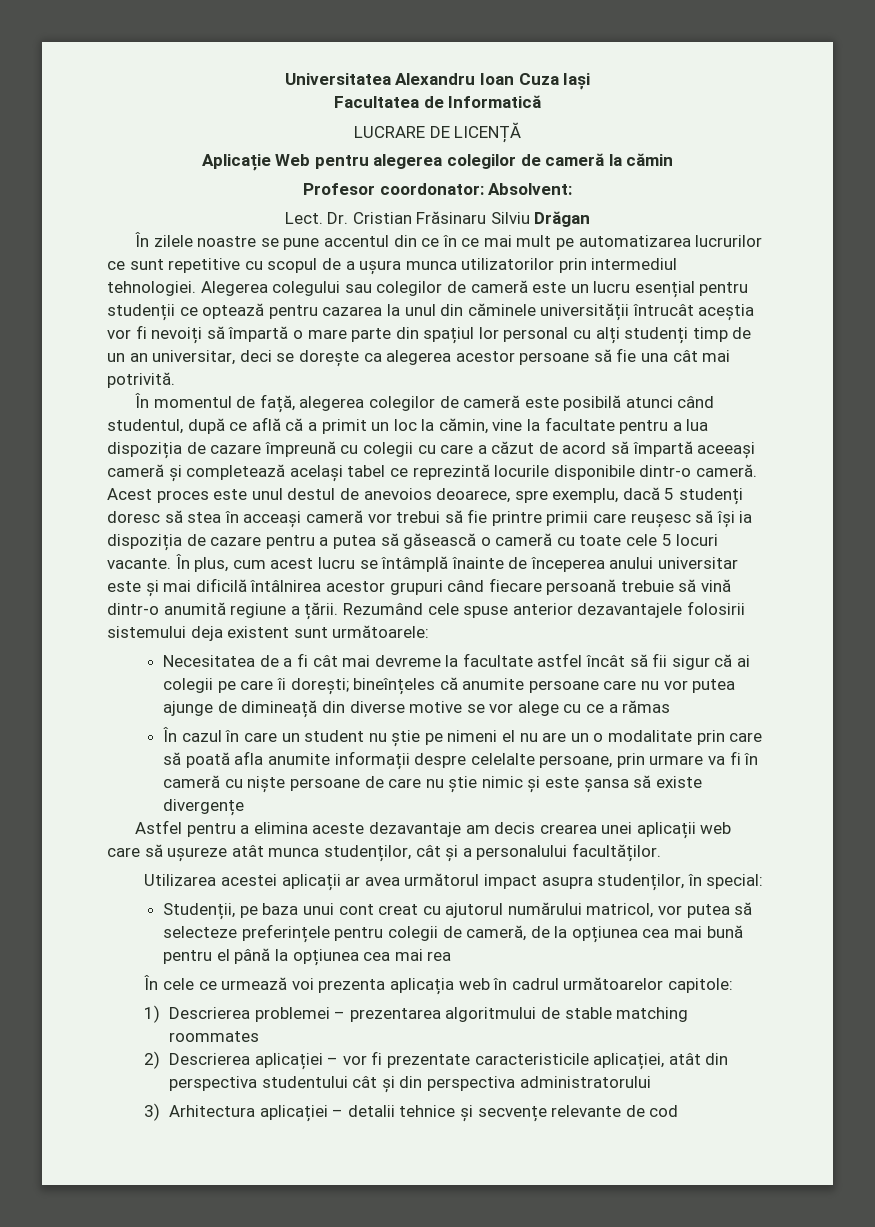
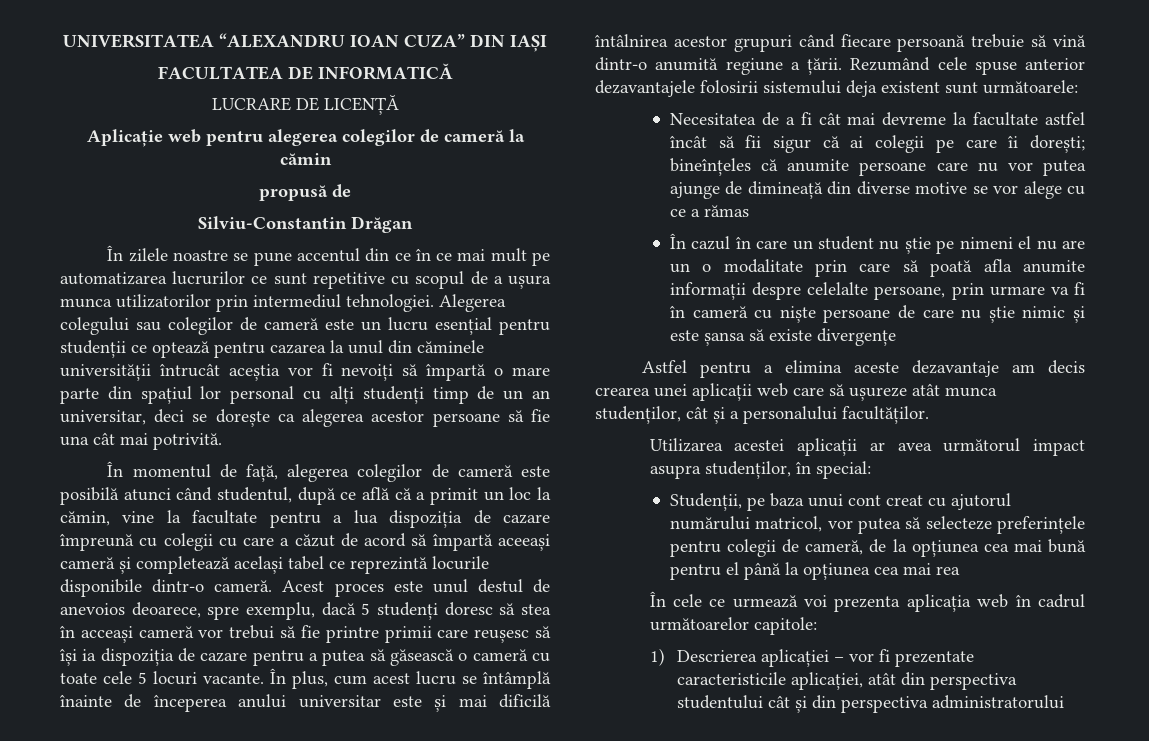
[284,73,591,90] [333,95,542,108] Universitatea Alexandru Ioan Cuza Iași // Facultatea de Informatică -> [63,33,547,52] [157,63,453,80] UNIVERSITATEA “ALEXANDRU IOAN CUZA” DIN IAȘI // FACULTATEA DE INFORMATICĂ
[275,154,311,166] Web -> [167,129,201,143] web
[302,183,573,195] [284,211,530,224] Profesor coordonator: Absolvent: // Lect. Dr. Cristian Frăsinaru Silviu -> [259,184,351,201] [198,216,347,230] propusă de // Silviu-Constantin
[254,1007,689,1022] [168,1031,259,1042] [144,1051,250,1069] problemei – prezentarea algoritmului de stable matching roommates // 2) Descrierea -> (757, 656) none
[144,1103,679,1122] // 3) Arhitectura aplicației – detalii tehnice și secvențe relevante de cod -> (1064, 702) none

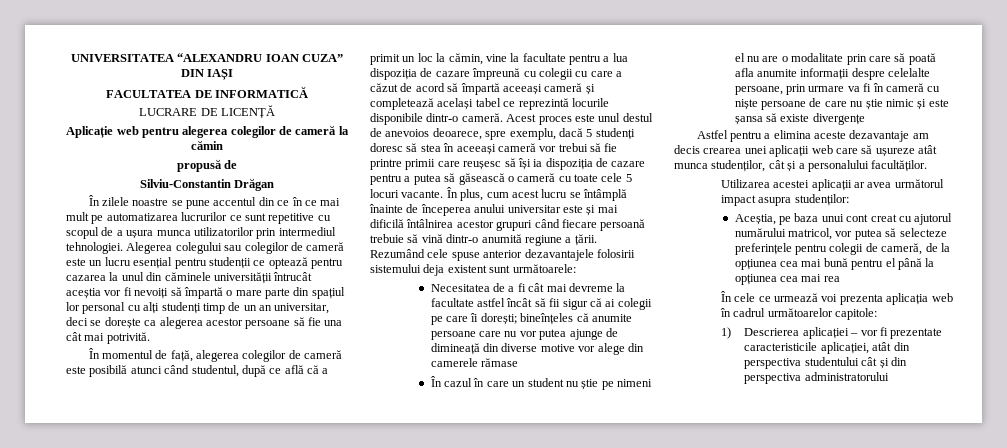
[80,626,133,643] acceași -> [456,144,496,155] aceeași
[972,186,988,194] se -> (575, 348) none
[1067,186,1085,195] [669,205,749,217] cu ce a rămas -> [627,343,644,352] [430,358,519,367] din camerele rămase
[669,263,690,273] un -> (779, 59) none
[704,461,871,479] [669,493,742,511] studenților, în special: // Studenții, -> [794,194,849,206] [734,214,776,225] studenților: // Aceștia,

